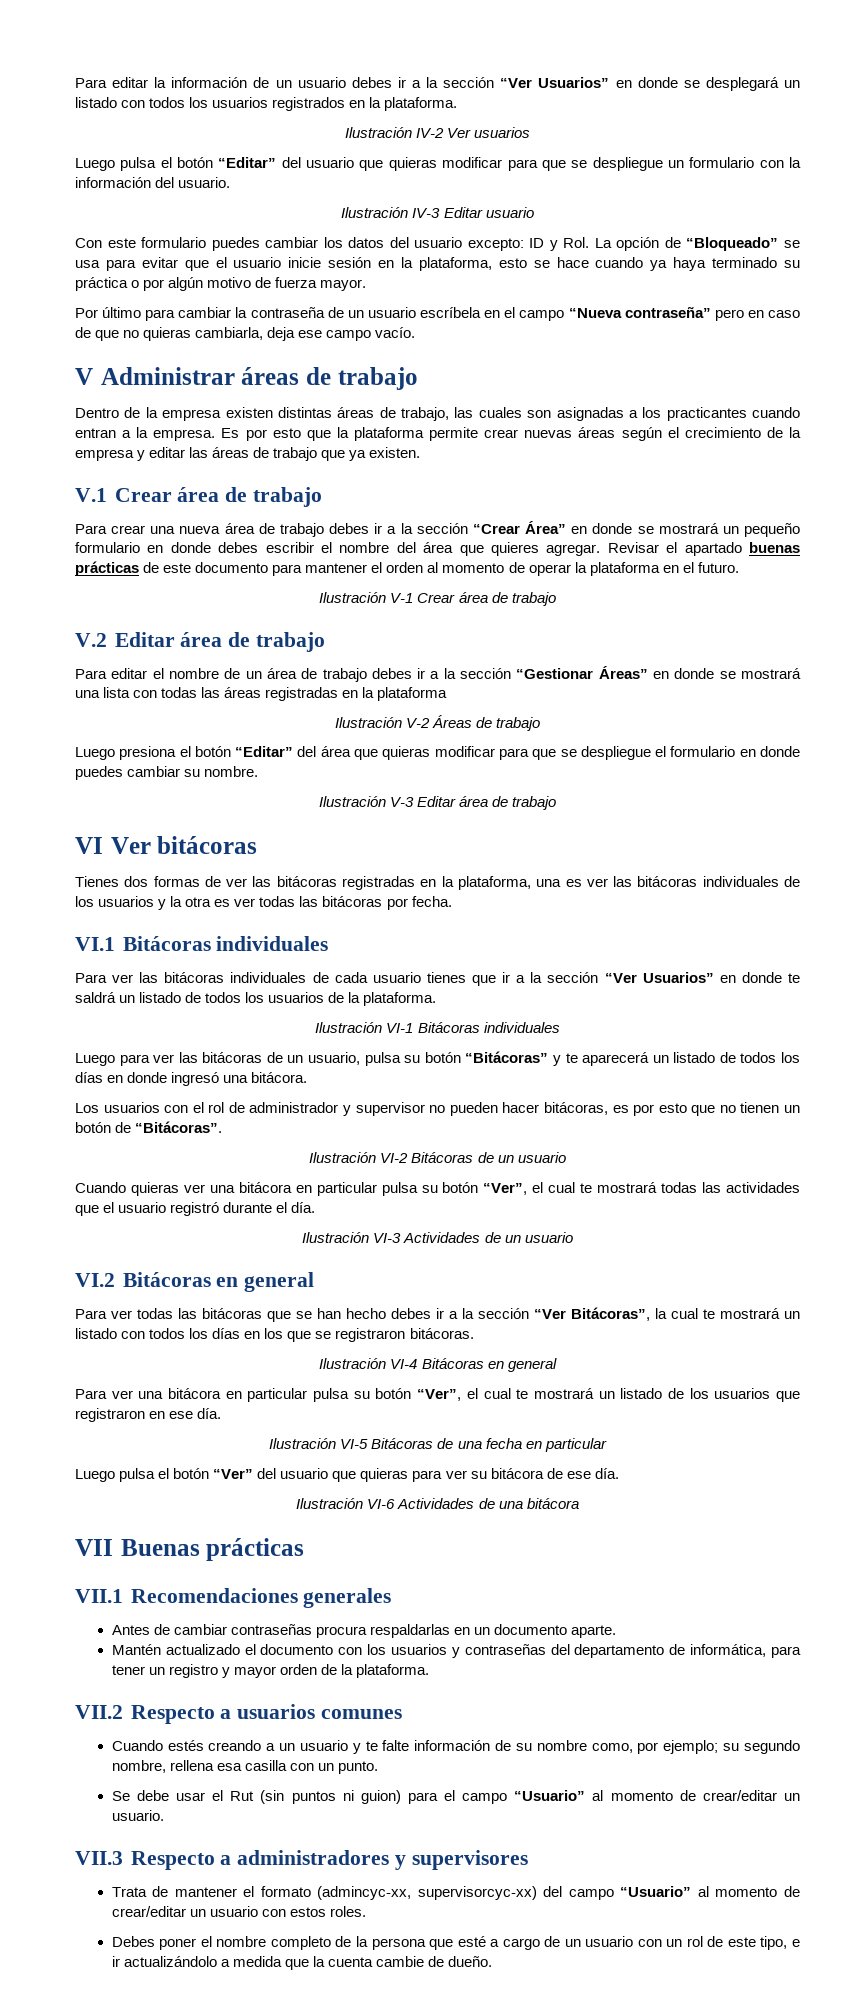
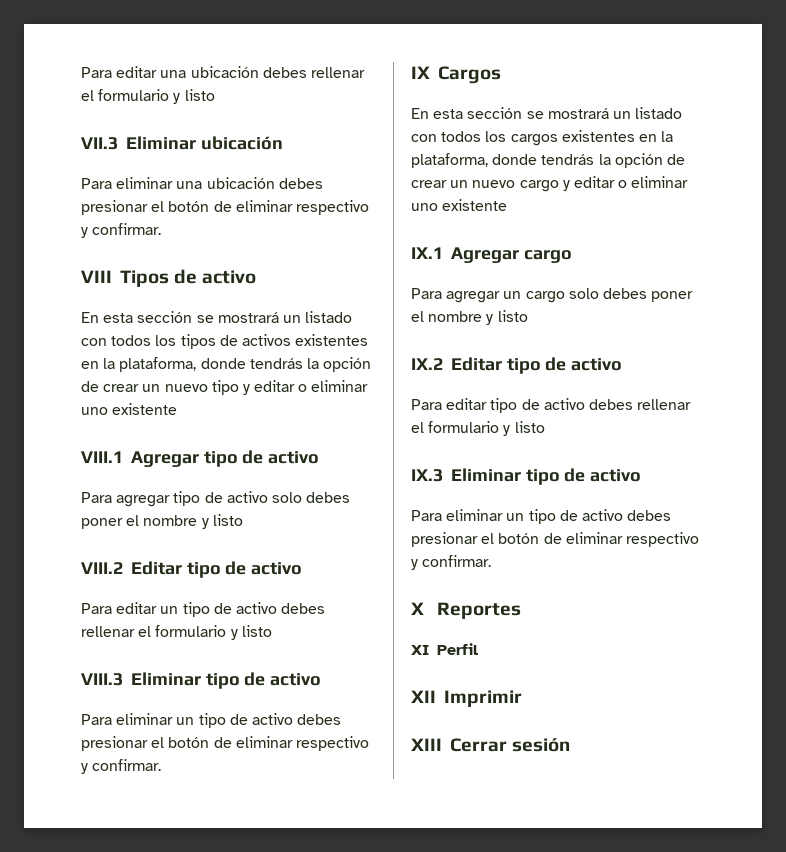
[75,77,800,91] [75,97,458,111] [344,127,531,138] [75,157,802,171] [75,177,231,188] [341,207,534,218] [75,237,800,251] [75,257,801,271] [75,277,367,291] [75,306,801,321] [75,327,416,341] [75,367,418,390] [75,407,800,421] [75,427,801,441] [75,447,421,461] [75,487,322,507] [75,521,800,537] [75,542,800,556] [75,561,739,576] [319,592,556,606] [75,632,325,652] [75,666,801,682] [75,687,448,701] [334,715,541,731] [75,746,800,760] [75,766,259,780] [318,796,557,810] [75,836,258,854] [75,876,800,890] [75,896,452,910] [75,936,329,951] [75,972,800,986] [75,992,437,1006] [315,1022,560,1033] [75,1051,800,1066] [75,1072,308,1086] [75,1102,800,1116] [75,1121,223,1133] [309,1152,566,1163] [75,1182,801,1196] [75,1202,316,1216] [302,1232,573,1243] [75,1272,315,1292] [75,1307,800,1322] [75,1328,474,1342] [319,1358,557,1372] [75,1388,801,1402] [75,1408,222,1422] [269,1438,607,1452] [75,1468,619,1482] [296,1498,579,1509] [75,1538,305,1561] [75,1588,392,1608] [111,1624,617,1638] [111,1644,801,1658] [111,1664,430,1678] [75,1704,402,1724] [111,1740,801,1754] [111,1760,379,1774] [111,1790,800,1804] [111,1810,164,1821] [75,1850,528,1870] [111,1886,800,1900] [111,1906,367,1917] [111,1936,800,1950] [111,1956,493,1970] Para editar la información de un usuario debes ir a la sección “Ver Usuarios” en donde se desplegará un listado con todos los usuarios registrados en la plataforma. // Ilustración IV-2 Ver usuarios // Luego pulsa el botón “Editar” del usuario que quieras modificar para que se despliegue un formulario con la información del usuario. // Ilustración IV-3 Editar usuario // Con este formulario puedes cambiar los datos del usuario excepto: ID y Rol. La opción de “Bloqueado” se usa para evitar que el usuario inicie sesión en la plataforma, esto se hace cuando ya haya terminado su práctica o por algún motivo de fuerza mayor. // Por último para cambiar la contraseña de un usuario escríbela en el campo “Nueva contraseña” pero en caso de que no quieras cambiarla, deja ese campo vacío. // V Administrar áreas de trabajo // Dentro de la empresa existen distintas áreas de trabajo, las cuales son asignadas a los practicantes cuando entran a la empresa. Es por esto que la plataforma permite crear nuevas áreas según el crecimiento de la empresa y editar las áreas de trabajo que ya existen. // V.1 Crear área de trabajo // Para crear una nueva área de trabajo debes ir a la sección “Crear Área” en donde se mostrará un pequeño formulario en donde debes escribir el nombre del área que quieres agregar. Revisar el apartado buenas prácticas de este documento para mantener el orden al momento de operar la plataforma en el futuro. // Ilustración V-1 Crear área de trabajo // V.2 Editar área de trabajo // Para editar el nombre de un área de trabajo debes ir a la sección “Gestionar Áreas” en donde se mostrará una lista con todas las áreas registradas en la plataforma // Ilustración V-2 Áreas de trabajo // Luego presiona el botón “Editar” del área que quieras modificar para que se despliegue el formulario en donde puedes cambiar su nombre. // Ilustración V-3 Editar área de trabajo // VI Ver bitácoras // Tienes dos formas de ver las bitácoras registradas en la plataforma, una es ver las bitácoras individuales de los usuarios y la otra es ver todas las bitácoras por fecha. // VI.1 Bitácoras individuales // Para ver las bitácoras individuales de cada usuario tienes que ir a la sección “Ver Usuarios” en donde te saldrá un listado de todos los usuarios de la plataforma. // Ilustración VI-1 Bitácoras individuales // Luego para ver las bitácoras de un usuario, pulsa su botón “Bitácoras” y te aparecerá un listado de todos los días en donde ingresó una bitácora. // Los usuarios con el rol de administrador y supervisor no pueden hacer bitácoras, es por esto que no tienen un botón de “Bitácoras”. // Ilustración VI-2 Bitácoras de un usuario // Cuando quieras ver una bitácora en particular pulsa su botón “Ver”, el cual te mostrará todas las actividades que el usuario registró durante el día. // Ilustración VI-3 Actividades de un usuario // VI.2 Bitácoras en general // Para ver todas las bitácoras que se han hecho debes ir a la sección “Ver Bitácoras”, la cual te mostrará un listado con todos los días en los que se registraron bitácoras. // Ilustración VI-4 Bitácoras en general // Para ver una bitácora en particular pulsa su botón “Ver”, el cual te mostrará un listado de los usuarios que registraron en ese día. // Ilustración VI-5 Bitácoras de una fecha en particular // Luego pulsa el botón “Ver” del usuario que quieras para ver su bitácora de ese día. // Ilustración VI-6 Actividades de una bitácora // VII Buenas prácticas // VII.1 Recomendaciones generales // Antes de cambiar contraseñas procura respaldarlas en un documento aparte. // Mantén actualizado el documento con los usuarios y contraseñas del departamento de informática, para tener un registro y mayor orden de la plataforma. // VII.2 Respecto a usuarios comunes // Cuando estés creando a un usuario y te falte información de su nombre como, por ejemplo; su segundo nombre, rellena esa casilla con un punto. // Se debe usar el Rut (sin puntos ni guion) para el campo “Usuario” al momento de crear/editar un usuario. // VII.3 Respecto a administradores y supervisores // Trata de mantener el formato (admincyc-xx, supervisorcyc-xx) del campo “Usuario” al momento de crear/editar un usuario con estos roles. // Debes poner el nombre completo de la persona que esté a cargo de un usuario con un rol de este tipo, e ir actualizándolo a medida que la cuenta cambie de dueño. -> [81,66,365,78] [81,89,215,104] [81,136,283,150] [81,177,323,189] [81,200,369,215] [81,223,162,238] [81,269,257,287] [81,311,353,323] [81,334,369,349] [81,357,372,372] [81,380,369,395] [81,403,178,415] [81,450,320,467] [81,491,351,507] [81,514,243,529] [81,561,303,578] [81,602,326,617] [81,625,272,640] [81,672,322,689] [81,713,342,728] [81,736,369,751] [81,759,162,774] [411,66,501,84] [411,107,683,119] [411,130,674,146] [411,153,685,168] [411,176,689,192] [411,199,508,211] [411,247,572,263] [411,288,694,303] [411,310,528,325] [411,357,623,374] [411,398,692,413] [411,421,545,436] [411,468,642,485] [411,509,672,524] [411,532,699,547] [411,555,492,570] [411,602,522,619] [411,643,479,655] [411,690,522,707] [411,738,570,752] Para editar una ubicación debes rellenar el formulario y listo // VII.3 Eliminar ubicación // Para eliminar una ubicación debes presionar el botón de eliminar respectivo y confirmar. // VIII Tipos de activo // En esta sección se mostrará un listado con todos los tipos de activos existentes en la plataforma, donde tendrás la opción de crear un nuevo tipo y editar o eliminar uno existente // VIII.1 Agregar tipo de activo // Para agregar tipo de activo solo debes poner el nombre y listo // VIII.2 Editar tipo de activo // Para editar un tipo de activo debes rellenar el formulario y listo // VIII.3 Eliminar tipo de activo // Para eliminar un tipo de activo debes presionar el botón de eliminar respectivo y confirmar. // IX Cargos // En esta sección se mostrará un listado con todos los cargos existentes en la plataforma, donde tendrás la opción de crear un nuevo cargo y editar o eliminar uno existente // IX.1 Agregar cargo // Para agregar un cargo solo debes poner el nombre y listo // IX.2 Editar tipo de activo // Para editar tipo de activo debes rellenar el formulario y listo // IX.3 Eliminar tipo de activo // Para eliminar un tipo de activo debes presionar el botón de eliminar respectivo y confirmar. // X Reportes // XI Perfil // XII Imprimir // XIII Cerrar sesión

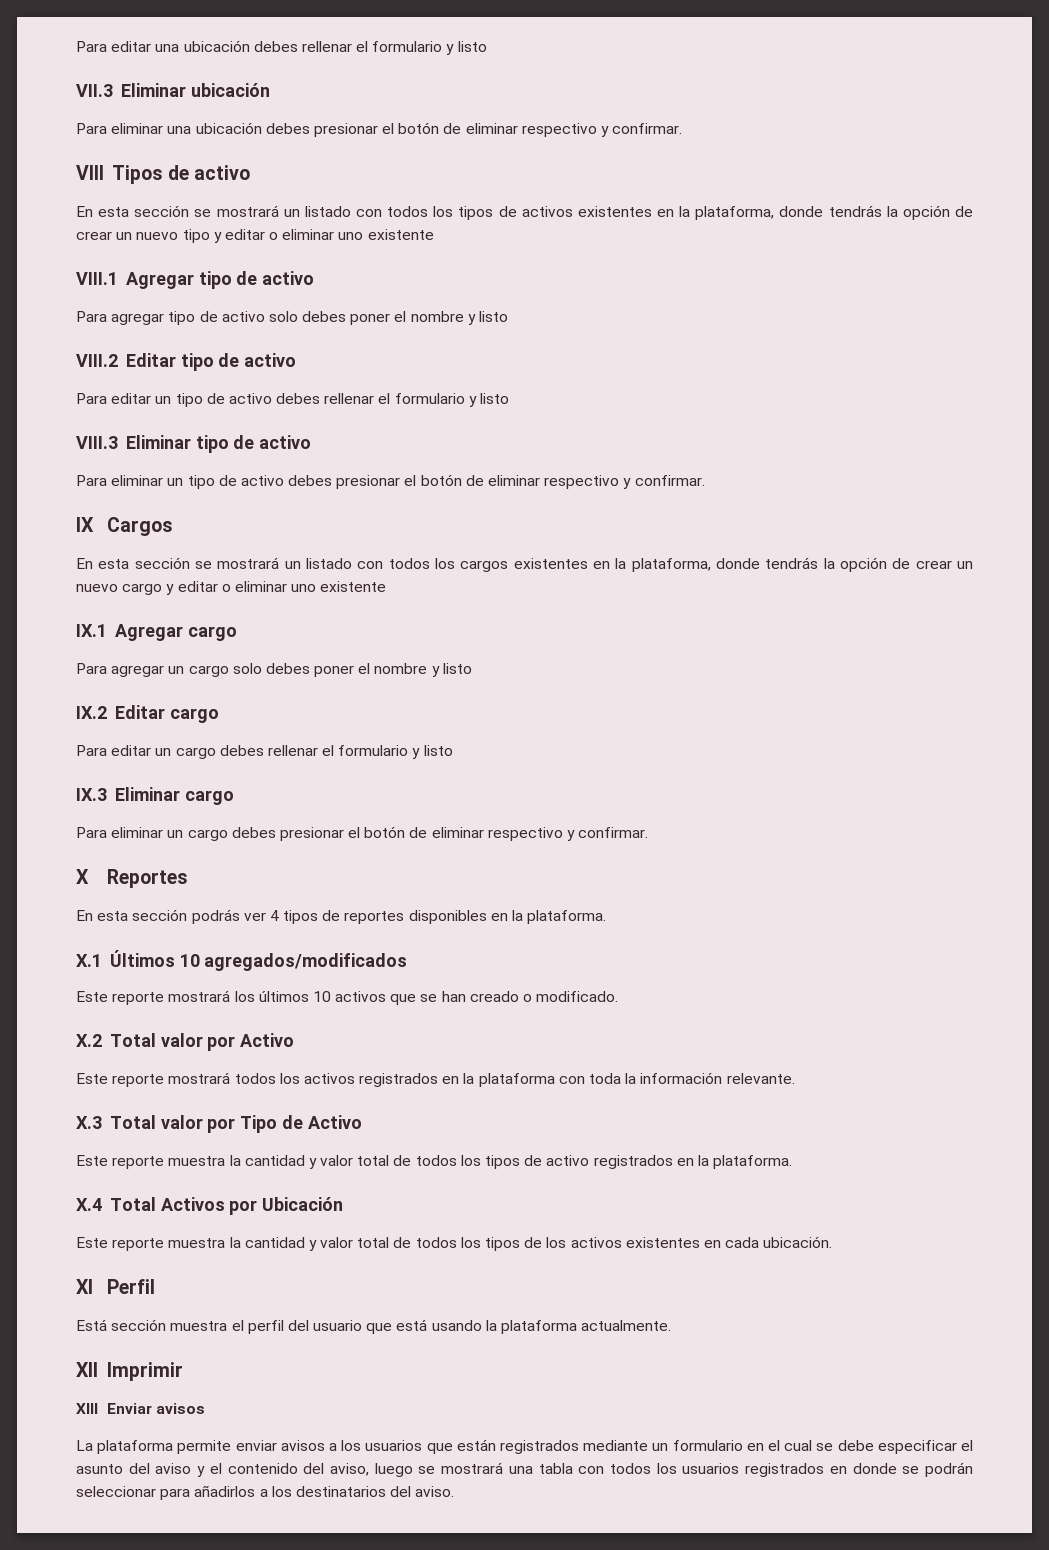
[506,357,623,374] [411,398,585,413] tipo de activo // Para editar tipo de activo -> [169,708,219,723] [76,745,216,759] cargo // Para editar un cargo
[525,468,642,485] [411,509,623,524] tipo de activo // Para eliminar un tipo de activo -> [184,790,234,805] [76,827,228,841] cargo // Para eliminar un cargo
[411,643,479,655] [411,690,522,707] [411,738,570,752] XI Perfil // XII Imprimir // XIII Cerrar sesión -> [76,909,607,924] [76,950,408,971] [76,990,619,1005] [76,1033,295,1051] [76,1072,795,1087] [76,1115,363,1133] [76,1155,793,1169] [76,1197,344,1215] [76,1236,833,1251] [76,1279,155,1294] [76,1319,672,1334] [76,1362,183,1381] [76,1403,205,1414] [76,1439,974,1454] [76,1462,973,1477] [76,1485,455,1500] En esta sección podrás ver 4 tipos de reportes disponibles en la plataforma. // X.1 Últimos 10 agregados/modificados // Este reporte mostrará los últimos 10 activos que se han creado o modificado. // X.2 Total valor por Activo // Este reporte mostrará todos los activos registrados en la plataforma con toda la información relevante. // X.3 Total valor por Tipo de Activo // Este reporte muestra la cantidad y valor total de todos los tipos de activo registrados en la plataforma. // X.4 Total Activos por Ubicación // Este reporte muestra la cantidad y valor total de todos los tipos de los activos existentes en cada ubicación. // XI Perfil // Está sección muestra el perfil del usuario que está usando la plataforma actualmente. // XII Imprimir // XIII Enviar avisos // La plataforma permite enviar avisos a los usuarios que están registrados mediante un formulario en el cual se debe especificar el asunto del aviso y el contenido del aviso, luego se mostrará una tabla con todos los usuarios registrados en donde se podrán seleccionar para añadirlos a los destinatarios del aviso.

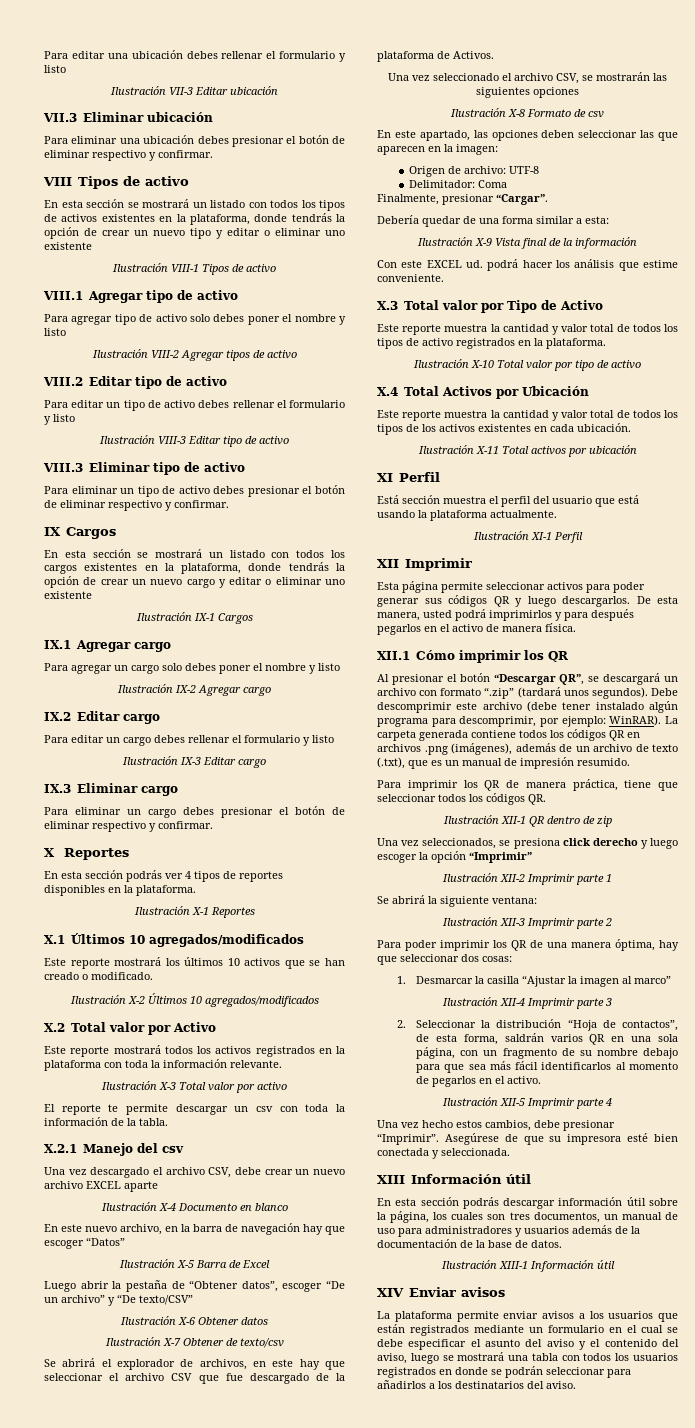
(487, 46) none -> [110,86,278,95] // Ilustración VII-3 Editar ubicación
(434, 234) none -> [112,263,276,275] // Ilustración VIII-1 Tipos de activo
(509, 316) none -> [91,349,297,361] // Ilustración VIII-2 Agregar tipos de activo
(510, 398) none -> [99,435,289,447] // Ilustración VIII-3 Editar tipo de activo
(387, 586) none -> [135,612,253,624] // Ilustración IX-1 Cargos
(472, 668) none -> [117,684,271,696] // Ilustración IX-2 Agregar cargo
(453, 750) none -> [122,756,266,768] // Ilustración IX-3 Editar cargo
(607, 917) none -> [133,906,255,918] // Ilustración X-1 Reportes
(619, 996) none -> [69,993,319,1007] // Ilustración X-2 Últimos 10 agregados/modificados
(795, 1078) none -> [101,1081,287,1093] [44,1104,345,1115] [44,1117,168,1126] [44,1143,184,1156] [44,1167,345,1178] [44,1181,158,1192] [100,1202,288,1211] [44,1223,345,1235] [44,1237,125,1249] [119,1259,270,1268] [44,1280,345,1292] [44,1294,193,1306] [120,1316,268,1325] [104,1337,284,1348] [44,1358,346,1370] [44,1373,345,1384] [377,51,494,62] [388,72,667,84] [476,87,579,98] [450,108,604,118] [377,130,678,141] [377,144,498,155] [408,166,539,177] [408,180,507,188] [377,194,548,205] [377,215,609,227] [417,237,637,249] [377,259,678,271] [377,274,444,282] // Ilustración X-3 Total valor por activo // El reporte te permite descargar un csv con toda la información de la tabla. // X.2.1 Manejo del csv // Una vez descargado el archivo CSV, debe crear un nuevo archivo EXCEL aparte // Ilustración X-4 Documento en blanco // En este nuevo archivo, en la barra de navegación hay que escoger “Datos” // Ilustración X-5 Barra de Excel // Luego abrir la pestaña de “Obtener datos”, escoger “De un archivo” y “De texto/CSV” // Ilustración X-6 Obtener datos // Ilustración X-7 Obtener de texto/csv // Se abrirá el explorador de archivos, en este hay que seleccionar el archivo CSV que fue descargado de la plataforma de Activos. // Una vez seleccionado el archivo CSV, se mostrarán las siguientes opciones // Ilustración X-8 Formato de csv // En este apartado, las opciones deben seleccionar las que aparecen en la imagen: // Origen de archivo: UTF-8 // Delimitador: Coma // Finalmente, presionar “Cargar”. // Debería quedar de una forma similar a esta: // Ilustración X-9 Vista final de la información // Con este EXCEL ud. podrá hacer los análisis que estime conveniente.
(793, 1162) none -> [413,359,641,371] // Ilustración X-10 Total valor por tipo de activo
(833, 1242) none -> [417,445,637,457] // Ilustración X-11 Total activos por ubicación
(672, 1325) none -> [472,531,583,543] // Ilustración XI-1 Perfil
[76,1403,98,1414] XIII -> [377,581,645,593] [377,595,678,607] [377,609,634,621] [377,623,576,635] [377,650,569,663] [377,673,678,685] [377,687,678,699] [377,701,678,713] [377,715,678,727] [377,729,640,741] [377,743,678,755] [377,757,630,769] [377,779,678,791] [377,793,546,805] [442,815,612,827] [377,838,678,849] [377,851,532,863] [442,873,612,885] [377,895,537,907] [442,917,612,929] [377,939,679,951] [377,954,512,965] [396,975,672,987] [442,997,612,1009] [396,1019,678,1031] [416,1033,678,1045] [416,1047,678,1059] [416,1061,678,1073] [416,1076,542,1087] [442,1097,612,1109] [377,1120,615,1131] [377,1133,678,1145] [377,1148,510,1159] [377,1174,531,1184] [377,1197,678,1209] [377,1211,678,1223] [377,1225,640,1237] [377,1239,562,1248] [440,1260,615,1272] [377,1288,404,1297] Esta página permite seleccionar activos para poder generar sus códigos QR y luego descargarlos. De esta manera, usted podrá imprimirlos y para después pegarlos en el activo de manera física. // XII.1 Cómo imprimir los QR // Al presionar el botón “Descargar QR”, se descargará un archivo con formato “.zip” (tardará unos segundos). Debe descomprimir este archivo (debe tener instalado algún programa para descomprimir, por ejemplo: WinRAR). La carpeta generada contiene todos los códigos QR en archivos .png (imágenes), además de un archivo de texto (.txt), que es un manual de impresión resumido. // Para imprimir los QR de manera práctica, tiene que seleccionar todos los códigos QR. // Ilustración XII-1 QR dentro de zip // Una vez seleccionados, se presiona click derecho y luego escoger la opción “Imprimir” // Ilustración XII-2 Imprimir parte 1 // Se abrirá la siguiente ventana: // Ilustración XII-3 Imprimir parte 2 // Para poder imprimir los QR de una manera óptima, hay que seleccionar dos cosas: // 1. Desmarcar la casilla “Ajustar la imagen al marco” // Ilustración XII-4 Imprimir parte 3 // 2. Seleccionar la distribución “Hoja de contactos”, de esta forma, saldrán varios QR en una sola página, con un fragmento de su nombre debajo para que sea más fácil identificarlos al momento de pegarlos en el activo. // Ilustración XII-5 Imprimir parte 4 // Una vez hecho estos cambios, debe presionar “Imprimir”. Asegúrese de que su impresora esté bien conectada y seleccionada. // XIII Información útil // En esta sección podrás descargar información útil sobre la página, los cuales son tres documentos, un manual de uso para administradores y usuarios además de la documentación de la base de datos. // Ilustración XIII-1 Información útil // XIV

